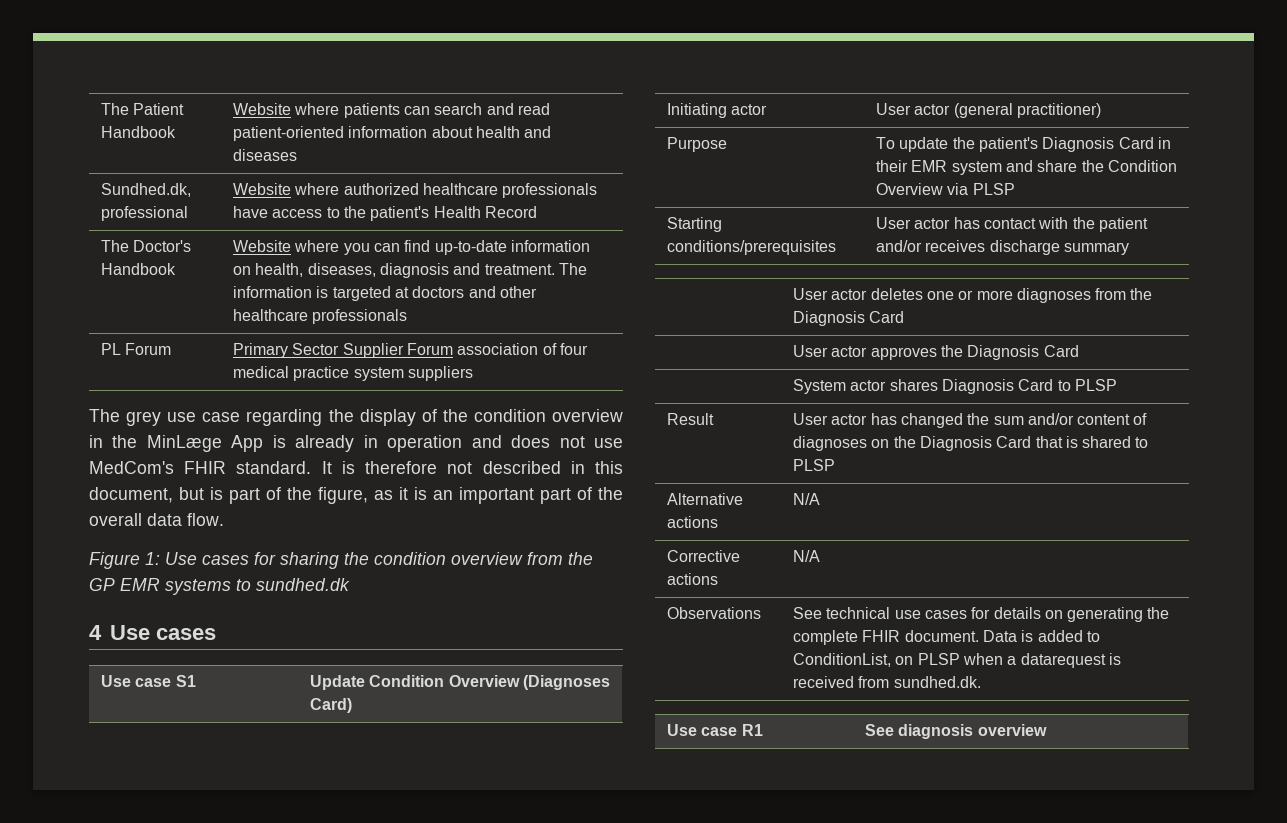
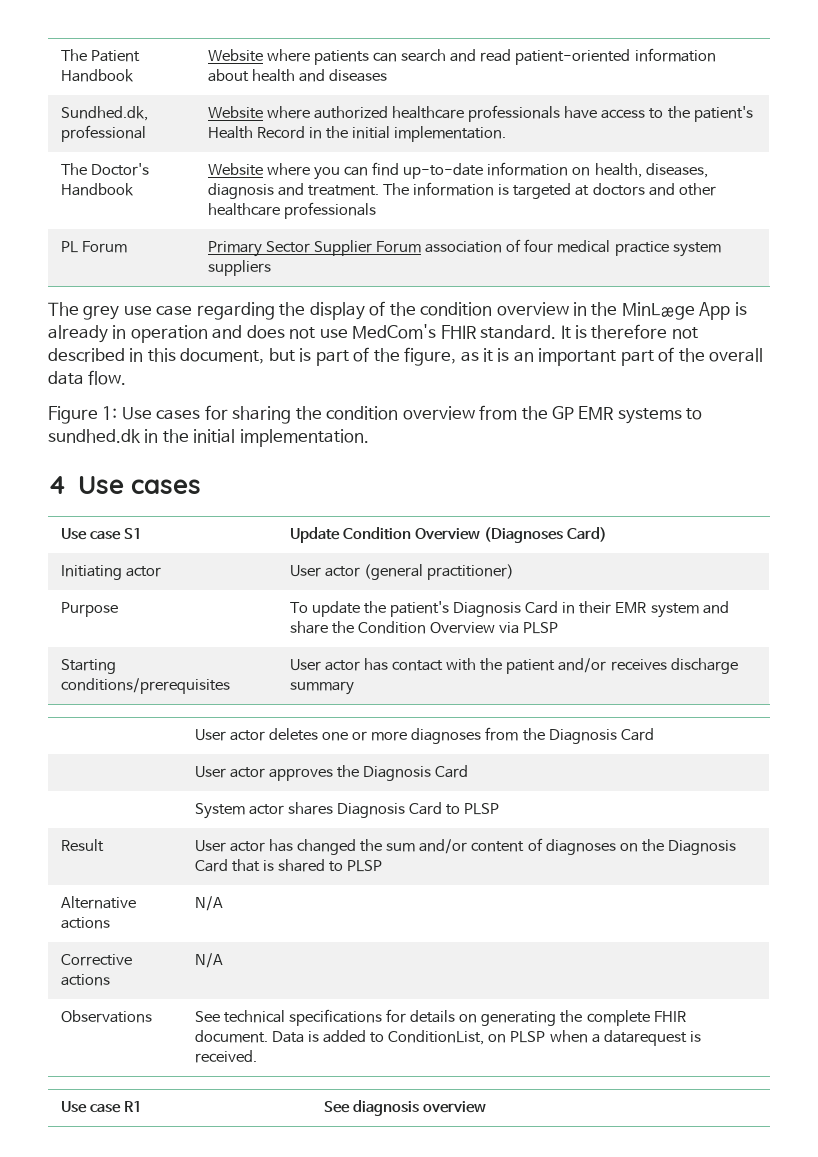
(537, 212) none -> [309,126,507,142] in the initial implementation.
(350, 584) none -> [144,429,369,447] in the initial implementation.
[894,610,967,619] use cases -> [289,1009,383,1026] specifications
[792,676,981,688] received from sundhed.dk. -> [195,1050,258,1063] received.

